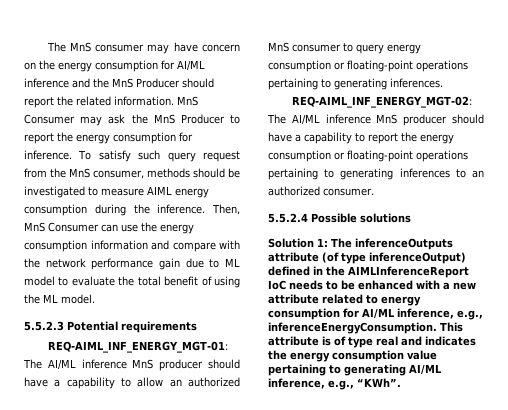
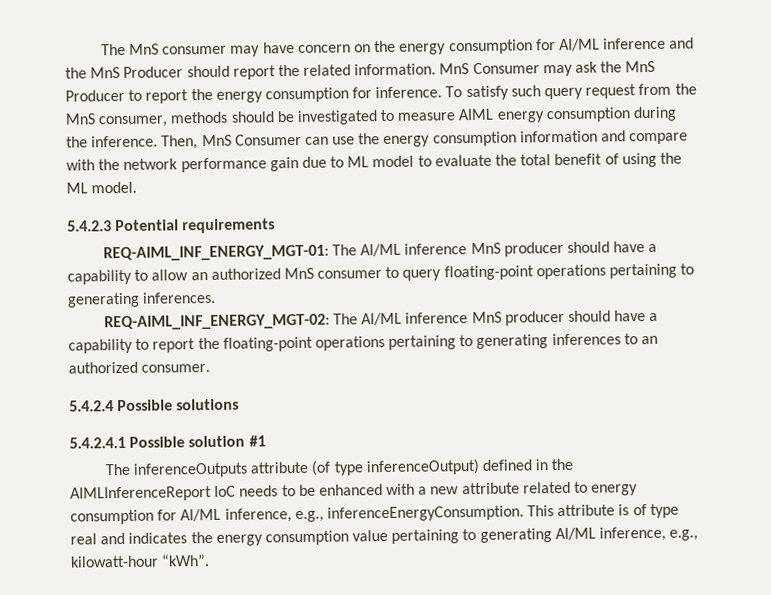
[24,321,64,331] 5.5.2.3 -> [67,220,112,232] 5.4.2.3
[387,44,421,54] [268,60,345,72] energy consumption or -> (442, 275) none
[420,134,454,144] [268,150,345,162] energy consumption or -> (220, 343) none
[268,213,308,223] 5.5.2.4 -> [69,400,114,412] 5.4.2.4
[268,238,328,248] Solution 1: -> [69,435,266,449] 5.4.2.4.1 Possible solution #1 //
[357,378,401,387] “KWh”. -> [70,554,211,568] kilowatt-hour “kWh”.

